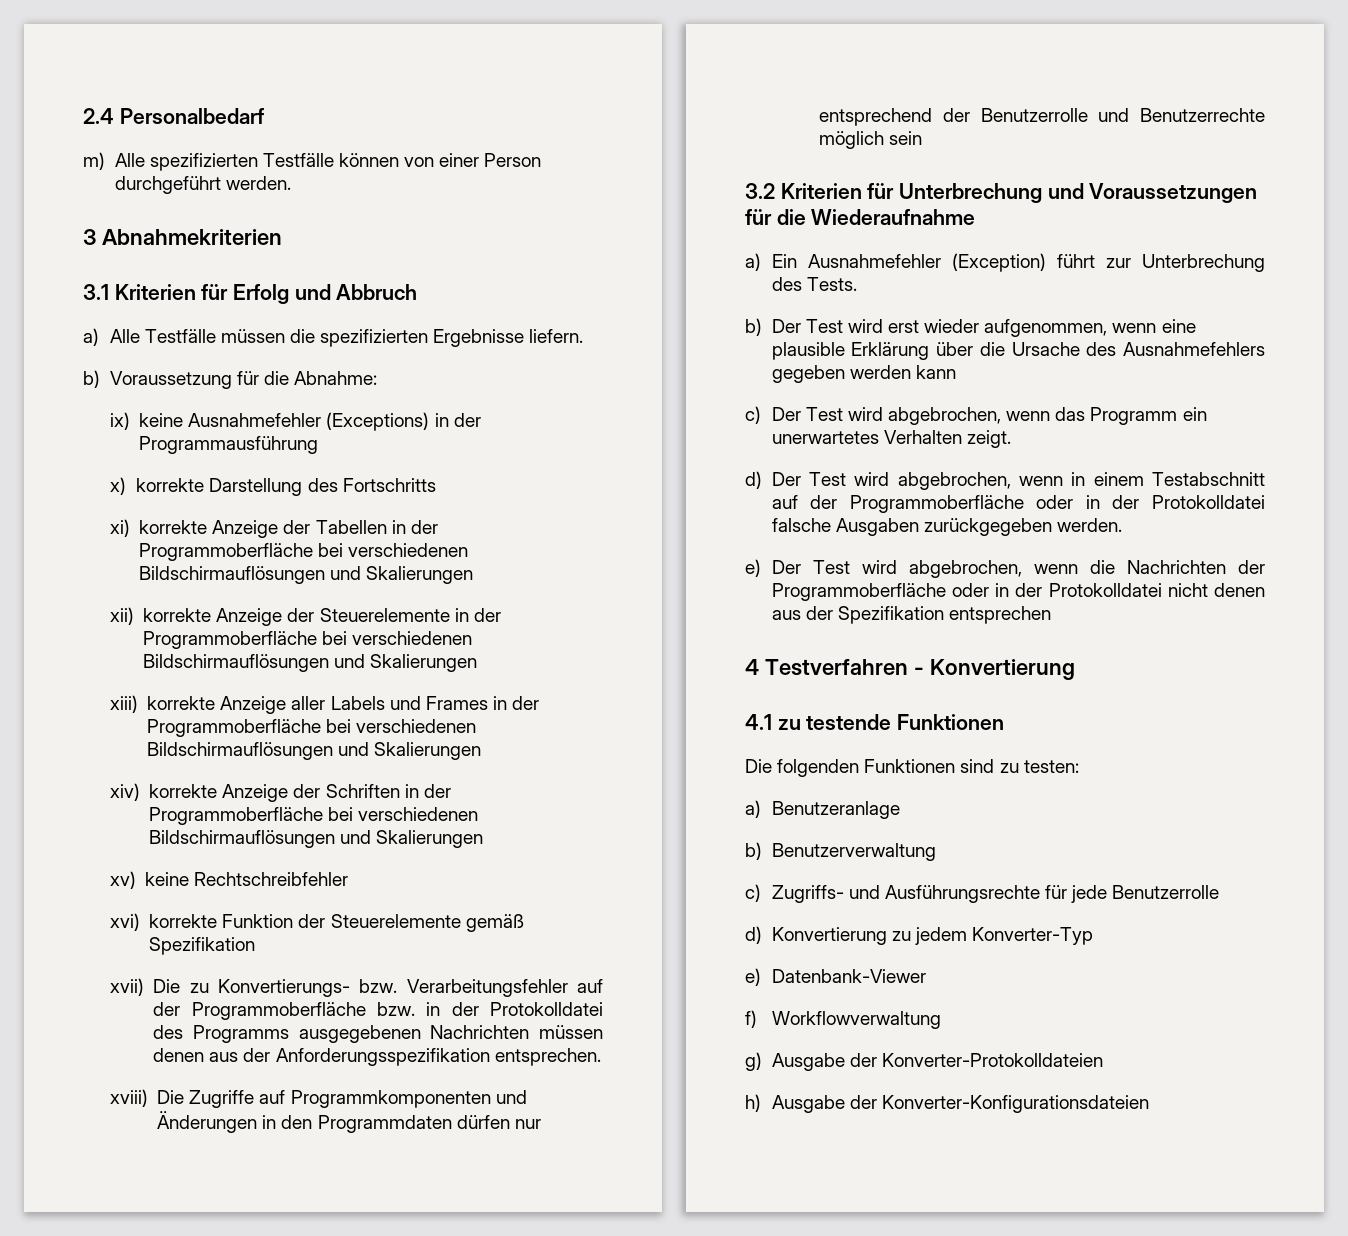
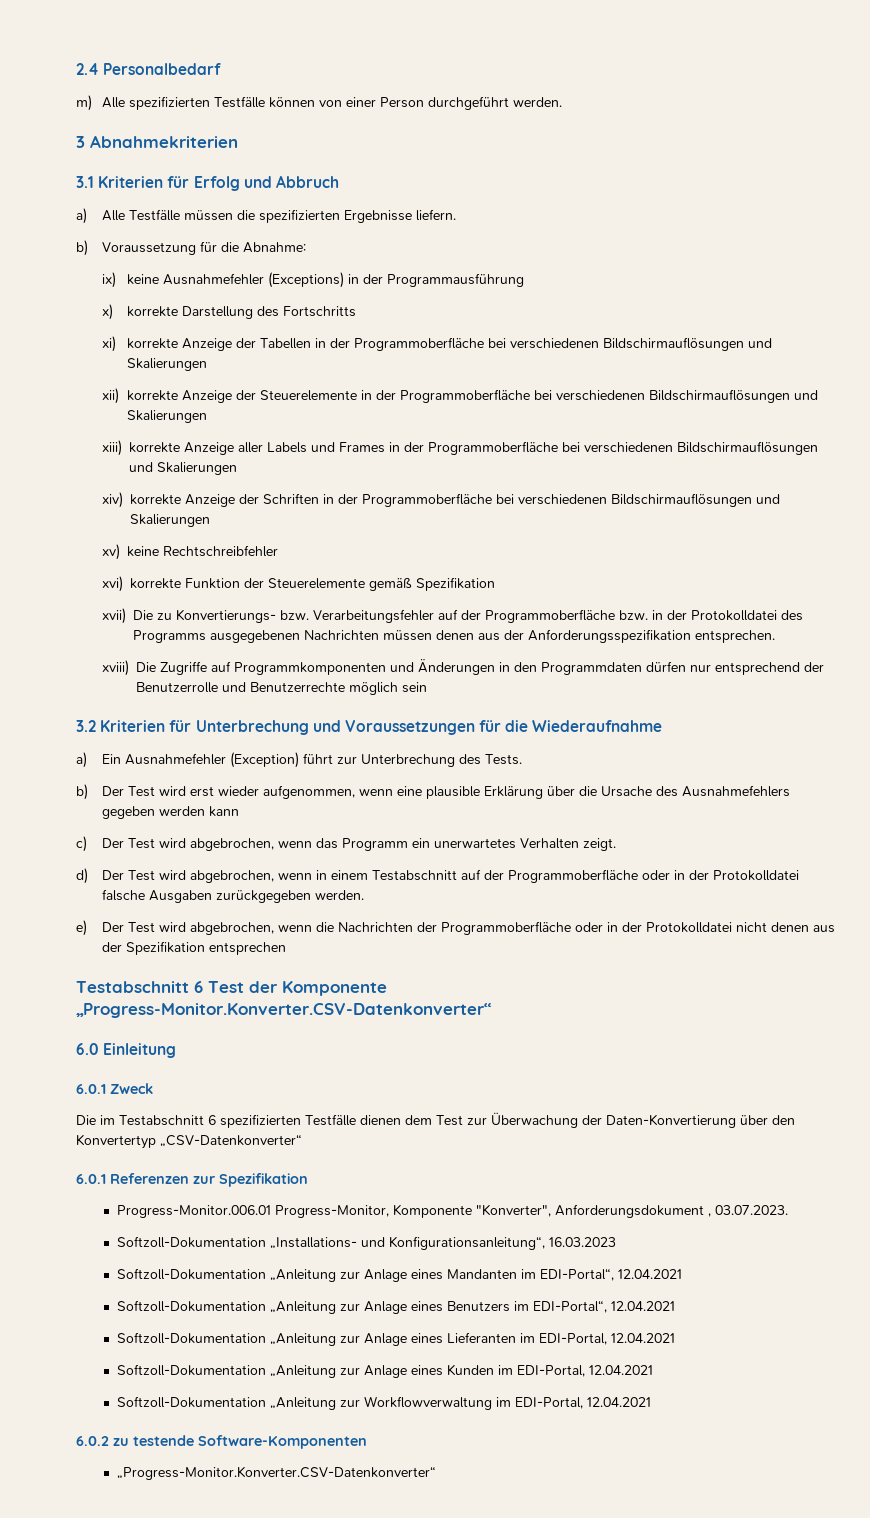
[745,659,1075,680] [745,714,1005,730] [745,759,1079,777] [745,800,900,819] [745,842,936,861] [745,884,1220,903] [745,926,1094,945] [745,968,926,986] [745,1010,941,1029] [745,1052,1103,1071] [745,1094,1149,1113] 4 Testverfahren - Konvertierung // 4.1 zu testende Funktionen // Die folgenden Funktionen sind zu testen: // a) Benutzeranlage // b) Benutzerverwaltung // c) Zugriffs- und Ausführungsrechte für jede Benutzerrolle // d) Konvertierung zu jedem Konverter-Typ // e) Datenbank-Viewer // f) Workflowverwaltung // g) Ausgabe der Konverter-Protokolldateien // h) Ausgabe der Konverter-Konfigurationsdateien -> [76,981,387,996] [76,1003,492,1018] [76,1043,177,1058] [76,1083,153,1094] [76,1112,795,1128] [76,1134,302,1149] [76,1173,308,1187] [117,1204,789,1218] [117,1236,617,1250] [117,1268,683,1282] [117,1300,676,1314] [117,1332,676,1346] [117,1364,654,1378] [117,1396,652,1410] [76,1435,367,1449] [117,1466,437,1480] Testabschnitt 6 Test der Komponente // „Progress-Monitor.Konverter.CSV-Datenkonverter“ // 6.0 Einleitung // 6.0.1 Zweck // Die im Testabschnitt 6 spezifizierten Testfälle dienen dem Test zur Überwachung der Daten-Konvertierung über den Konvertertyp „CSV-Datenkonverter“ // 6.0.1 Referenzen zur Spezifikation // Progress-Monitor.006.01 Progress-Monitor, Komponente "Konverter", Anforderungsdokument , 03.07.2023. // Softzoll-Dokumentation „Installations- und Konfigurationsanleitung“, 16.03.2023 // Softzoll-Dokumentation „Anleitung zur Anlage eines Mandanten im EDI-Portal“, 12.04.2021 // Softzoll-Dokumentation „Anleitung zur Anlage eines Benutzers im EDI-Portal“, 12.04.2021 // Softzoll-Dokumentation „Anleitung zur Anlage eines Lieferanten im EDI-Portal, 12.04.2021 // Softzoll-Dokumentation „Anleitung zur Anlage eines Kunden im EDI-Portal, 12.04.2021 // Softzoll-Dokumentation „Anleitung zur Workflowverwaltung im EDI-Portal, 12.04.2021 // 6.0.2 zu testende Software-Komponenten // „Progress-Monitor.Konverter.CSV-Datenkonverter“

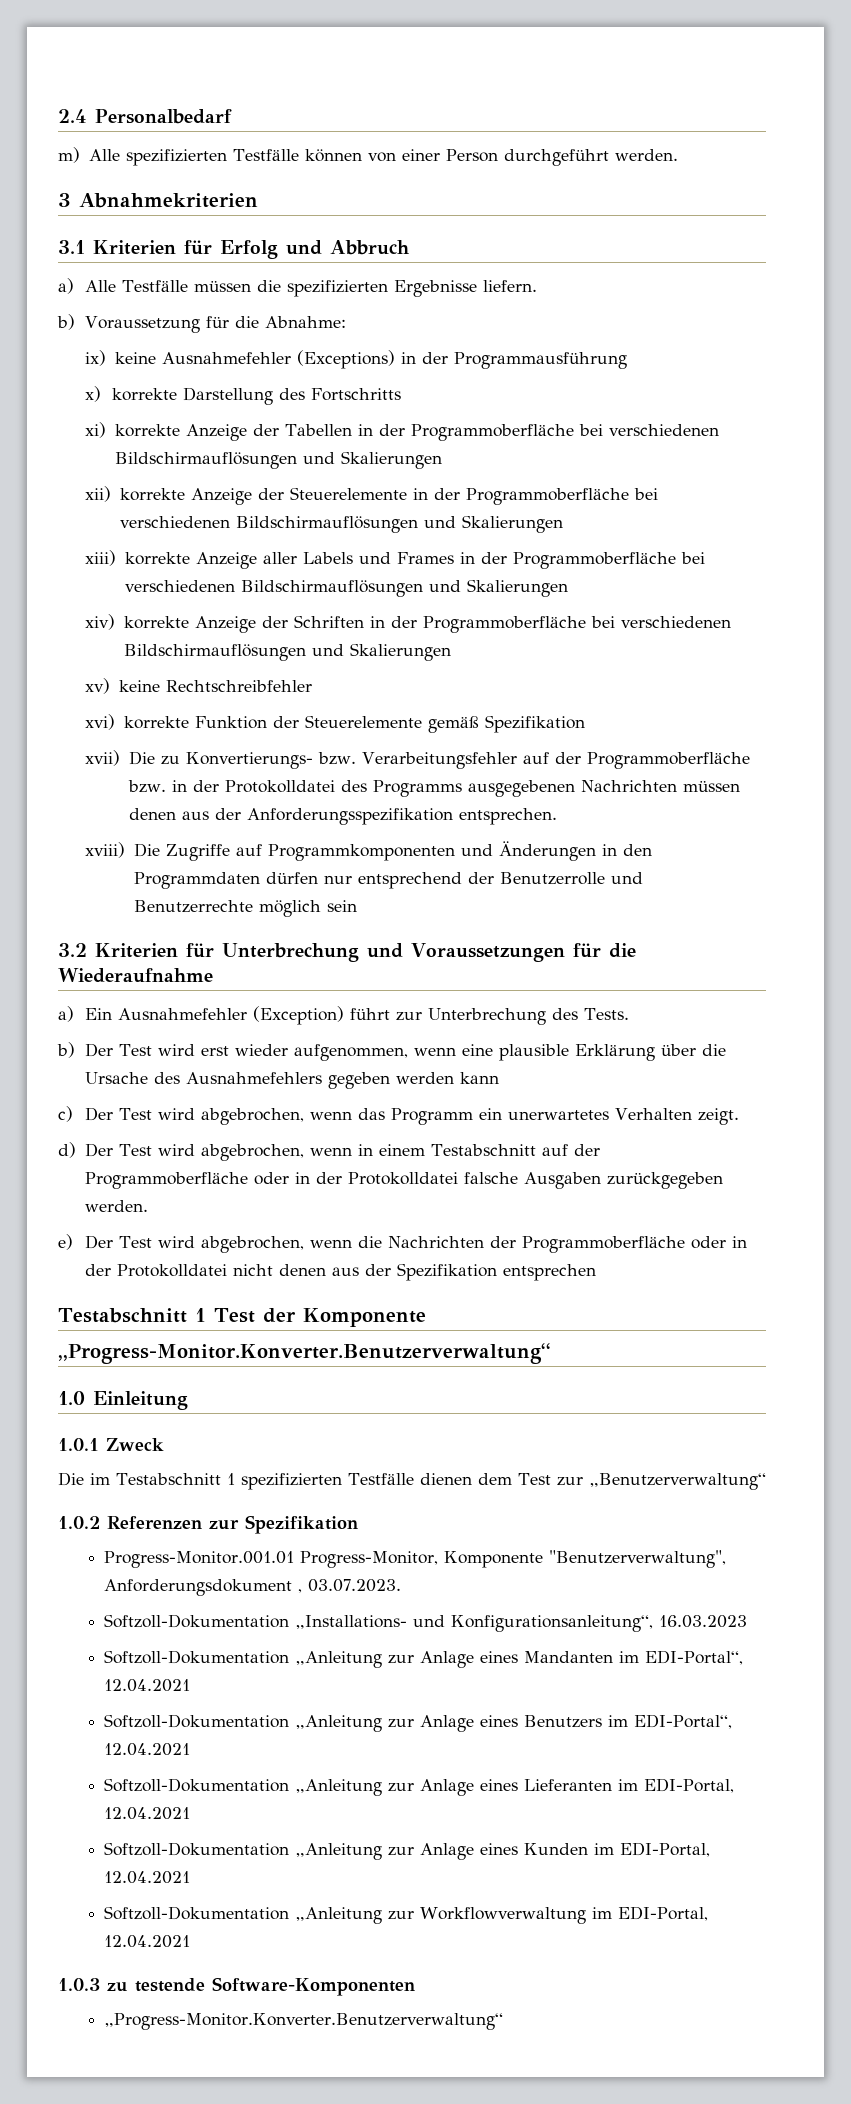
[194,981,203,993] 6 -> [194,1308,206,1322] 1
[76,1003,492,1018] [76,1043,99,1055] „Progress-Monitor.Konverter.CSV-Datenkonverter“ // 6.0 -> [58,1343,551,1364] [58,1391,85,1405] „Progress-Monitor.Konverter.Benutzerverwaltung“ // 1.0
[76,1084,106,1094] 6.0.1 -> [58,1438,99,1451] 1.0.1
[208,1115,216,1125] 6 -> [226,1473,235,1485] 1
[491,1112,795,1128] [76,1134,302,1149] [76,1174,106,1184] Überwachung der Daten-Konvertierung über den Konvertertyp „CSV-Datenkonverter“ // 6.0.1 -> [588,1473,766,1490] [58,1516,100,1529] „Benutzerverwaltung“ // 1.0.2
[117,1205,272,1218] Progress-Monitor.006.01 -> [104,1551,295,1568] Progress-Monitor.001.01
[476,1204,552,1217] "Konverter", -> [549,1550,727,1568] "Benutzerverwaltung",
[76,1436,109,1446] 6.0.2 -> [58,1978,100,1991] 1.0.3
[117,1466,437,1480] „Progress-Monitor.Konverter.CSV-Datenkonverter“ -> [104,2013,504,2030] „Progress-Monitor.Konverter.Benutzerverwaltung“

